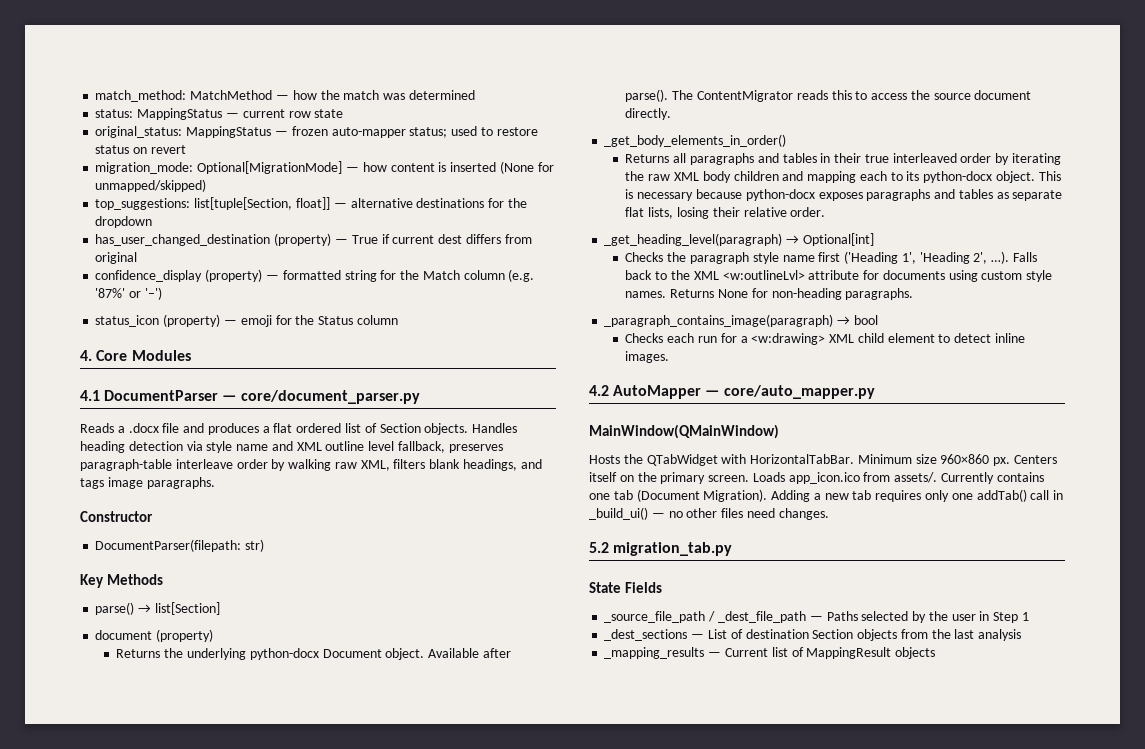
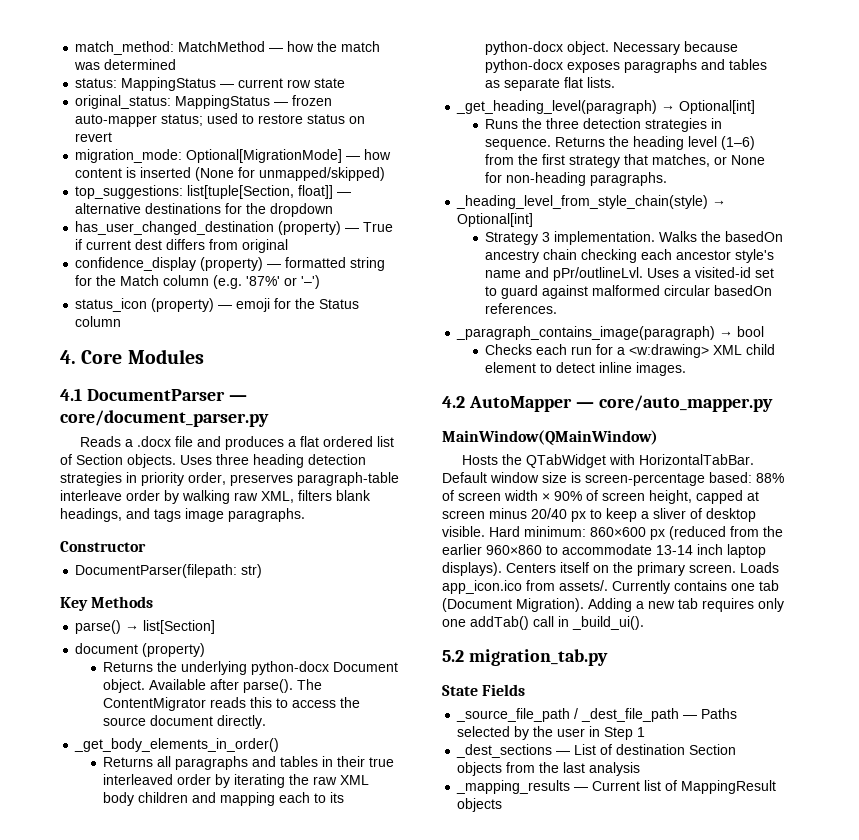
[472,423,518,433] [80,441,446,453] Handles heading detection via style name and XML outline level fallback, -> [180,454,366,468] [60,472,226,486] Uses three heading detection strategies in priority order,
[1038,171,1061,181] [625,189,694,201] This is necessary -> [613,42,681,55] Necessary
[648,207,826,219] [604,233,874,246] [625,251,1038,264] [625,270,1053,282] [625,288,914,300] lists, losing their relative order. // _get_heading_level(paragraph) → Optional[int] // Checks the paragraph style name first ('Heading 1', 'Heading 2', …). Falls back to the XML <w:outlineLvl> attribute for documents using custom style names. Returns None for non-heading paragraphs. -> [587,77,616,88] [456,100,756,114] [485,118,723,132] [485,136,756,150] [485,154,766,168] [485,172,668,186] [456,195,727,209] [457,213,534,227] [485,231,784,245] [485,249,775,263] [485,267,775,281] [485,285,773,299] [485,303,558,314] lists. // _get_heading_level(paragraph) → Optional[int] // Runs the three detection strategies in sequence. Returns the heading level (1–6) from the first strategy that matches, or None for non-heading paragraphs. // _heading_level_from_style_chain(style) → Optional[int] // Strategy 3 implementation. Walks the basedOn ancestry chain checking each ancestor style's name and pPr/outlineLvl. Uses a visited-id set to guard against malformed circular basedOn references.
[857,454,1011,466] Minimum size 960×860 px. -> [442,472,784,486] [442,490,759,504] [442,508,756,522] [442,526,783,540] [442,544,766,558] [442,562,502,576] Default window size is screen-percentage based: 88% of screen width × 90% of screen height, capped at screen minus 20/40 px to keep a sliver of desktop visible. Hard minimum: 860×600 px (reduced from the earlier 960×860 to accommodate 13-14 inch laptop displays).
[589,507,829,520] _build_ui() — no other files need changes. -> [572,616,644,630] _build_ui().

